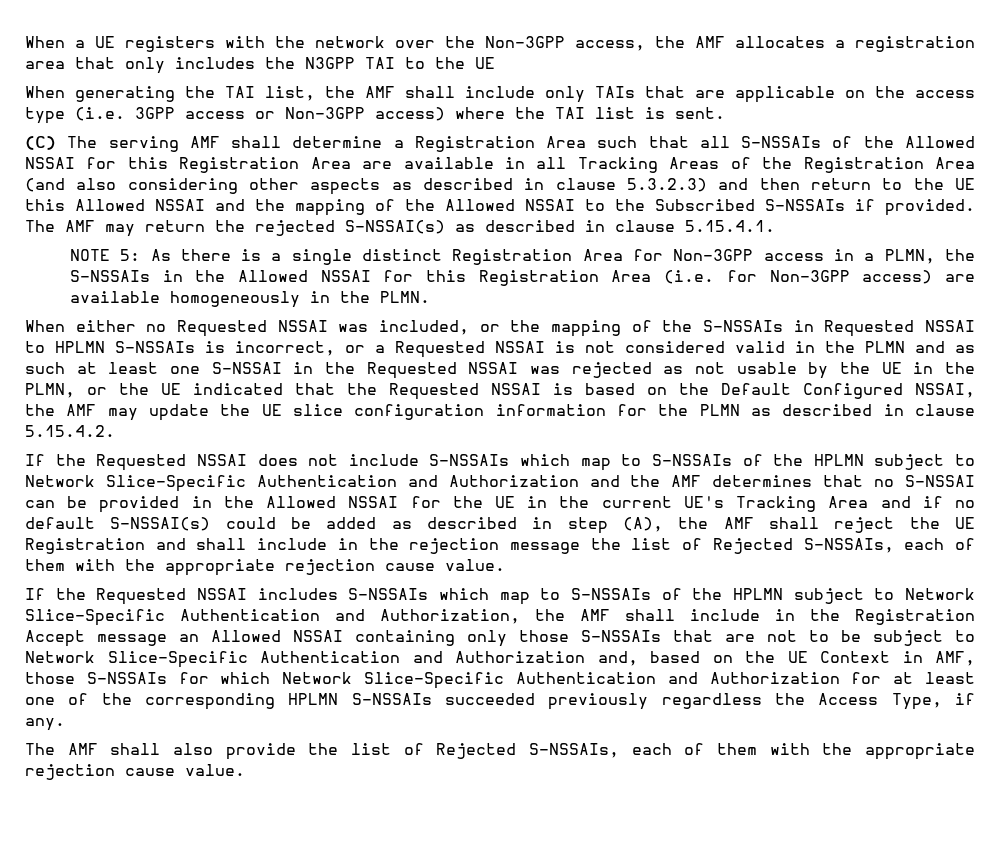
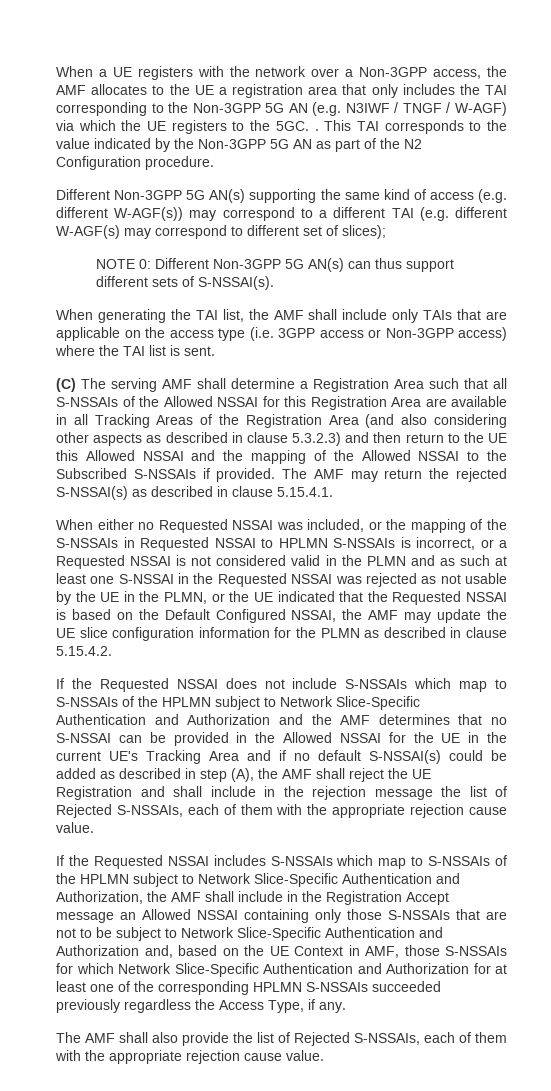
[445,36,475,48] the -> [345,69,354,77] a
(825, 42) none -> [152,84,214,95] to the UE
[305,57,495,69] N3GPP TAI to the UE -> [485,85,508,95] [56,102,508,116] [56,120,507,134] [56,138,422,152] [56,156,214,170] [56,189,508,203] [56,207,508,221] [56,225,386,239] [95,258,454,272] [95,276,274,290] TAI corresponding to the Non-3GPP 5G AN (e.g. N3IWF / TNGF / W-AGF) via which the UE registers to the 5GC. . This TAI corresponds to the value indicated by the Non-3GPP 5G AN as part of the N2 Configuration procedure. // Different Non-3GPP 5G AN(s) supporting the same kind of access (e.g. different W-AGF(s)) may correspond to a different TAI (e.g. different W-AGF(s) may correspond to different set of slices); // NOTE 0: Different Non-3GPP 5G AN(s) can thus support different sets of S-NSSAI(s).
[69,249,976,265] [69,270,975,286] [69,291,430,308] // NOTE 5: As there is a single distinct Registration Area for Non-3GPP access in a PLMN, the S-NSSAIs in the Allowed NSSAI for this Registration Area (i.e. for Non-3GPP access) are available homogeneously in the PLMN. -> (333, 492) none

